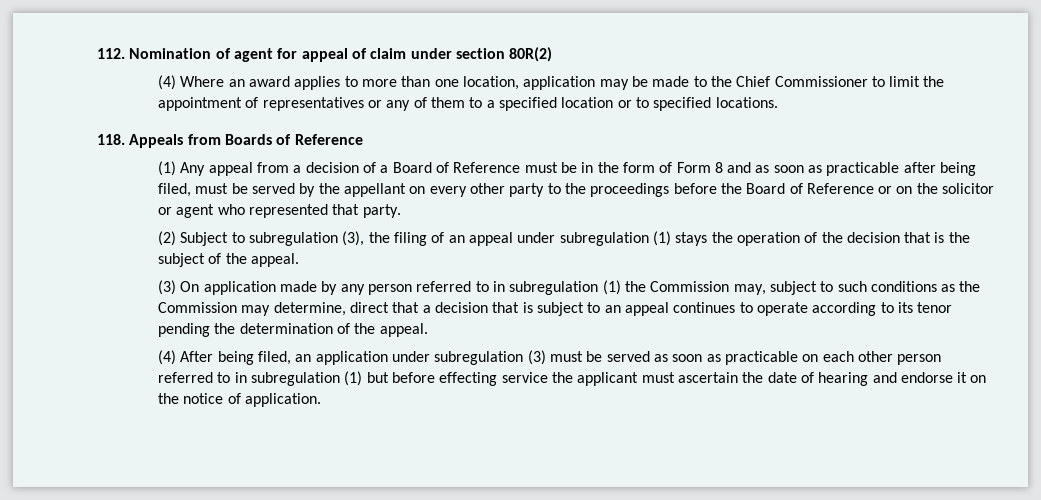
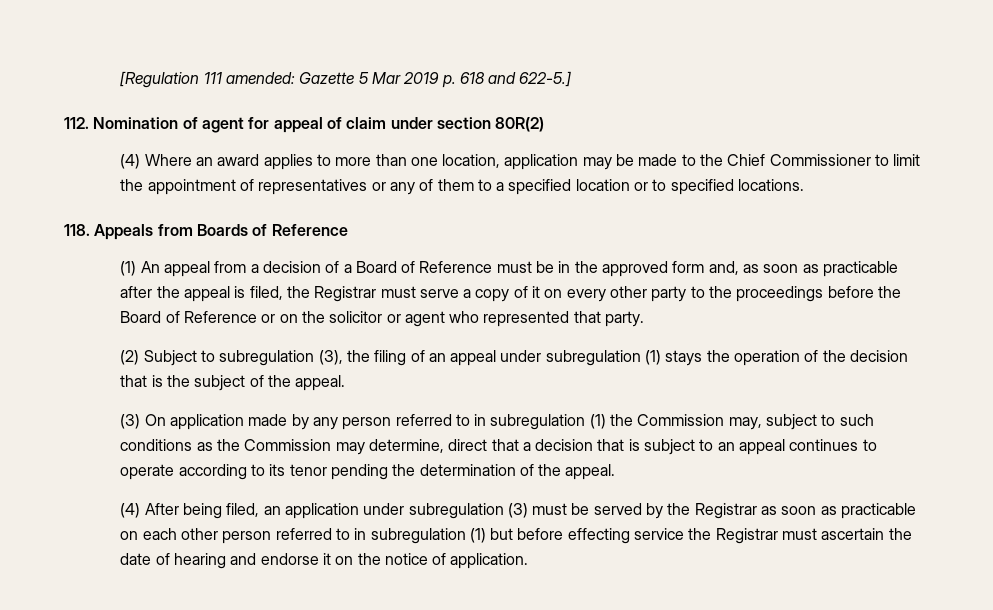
(97, 53) none -> [120,71,572,88] [Regulation 111 amended: Gazette 5 Mar 2019 p. 618 and 622-5.] //
[180,162,206,176] Any -> [140,261,160,273] An
[622,162,752,173] form of Form 8 and -> [602,261,739,277] approved form and,
[940,162,977,176] [158,183,406,197] being filed, must be served by the appellant -> [156,286,541,302] the appeal is filed, the Registrar must serve a copy of it
(650, 356) none -> [646,503,757,519] by the Registrar
[577,372,639,386] applicant -> [715,528,778,544] Registrar

